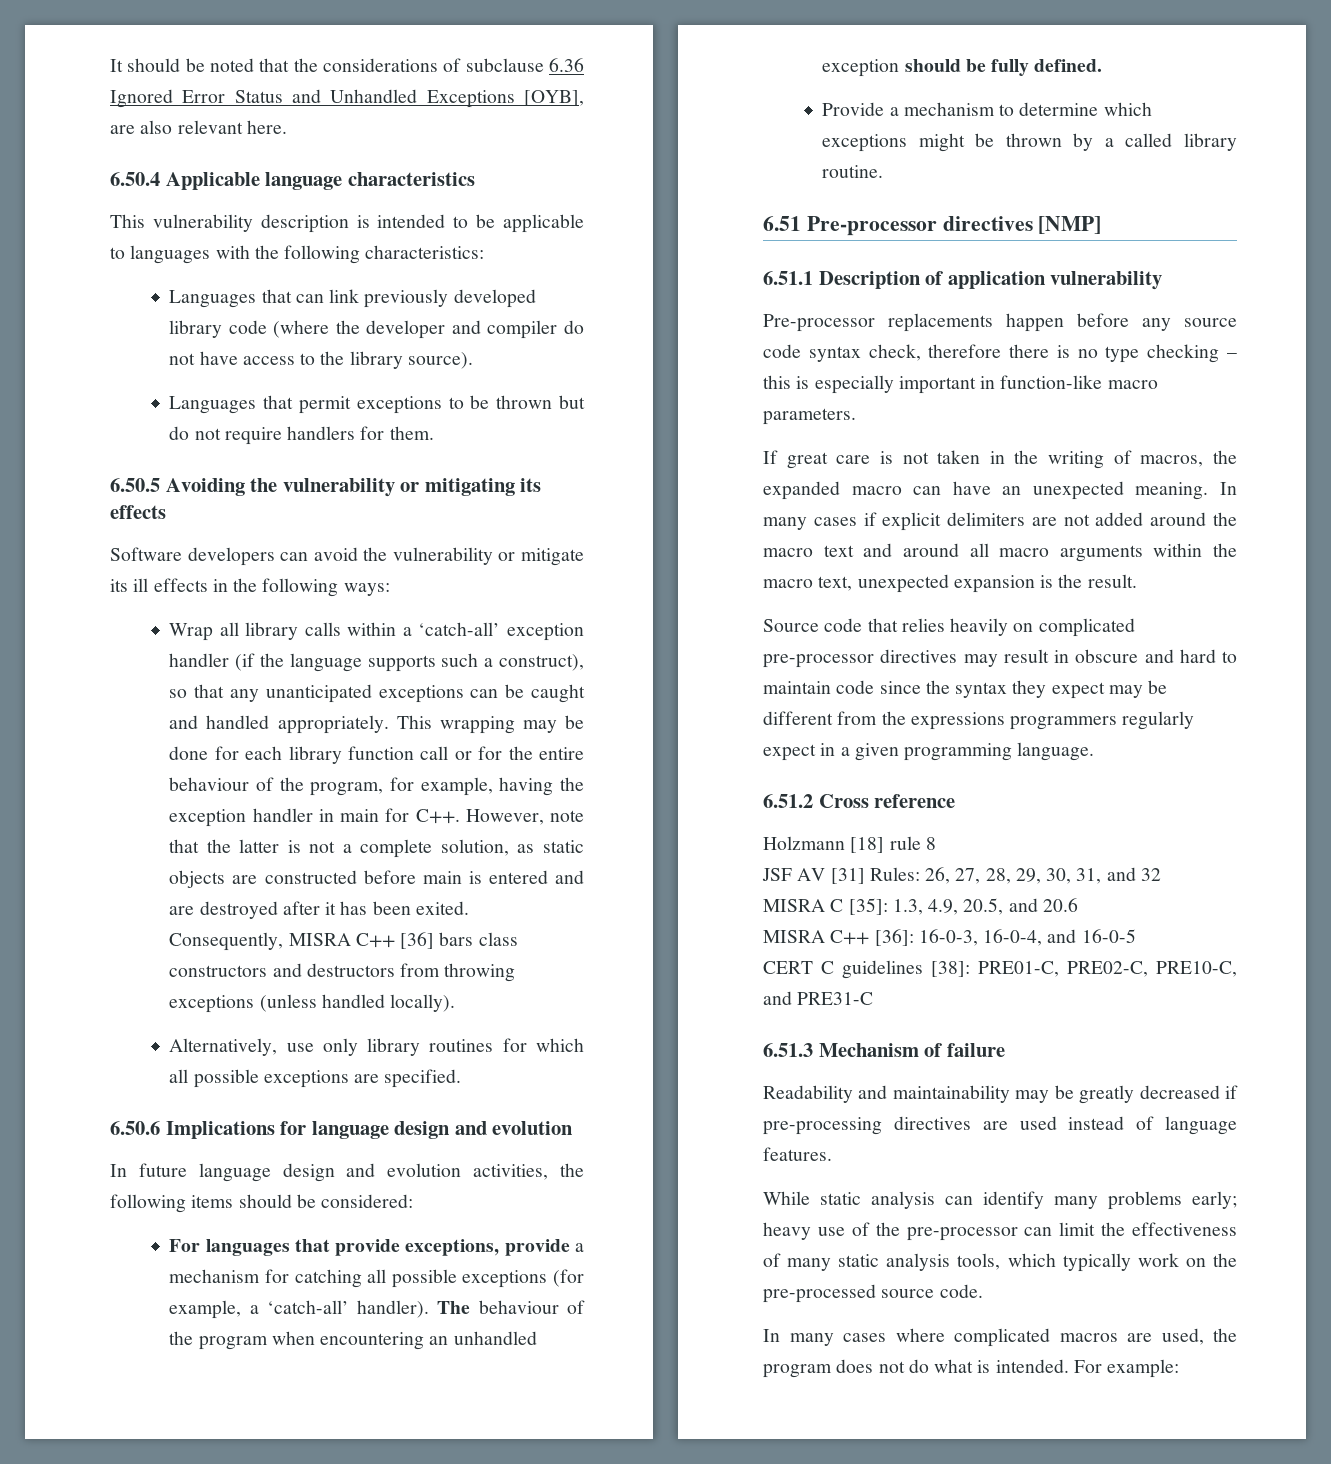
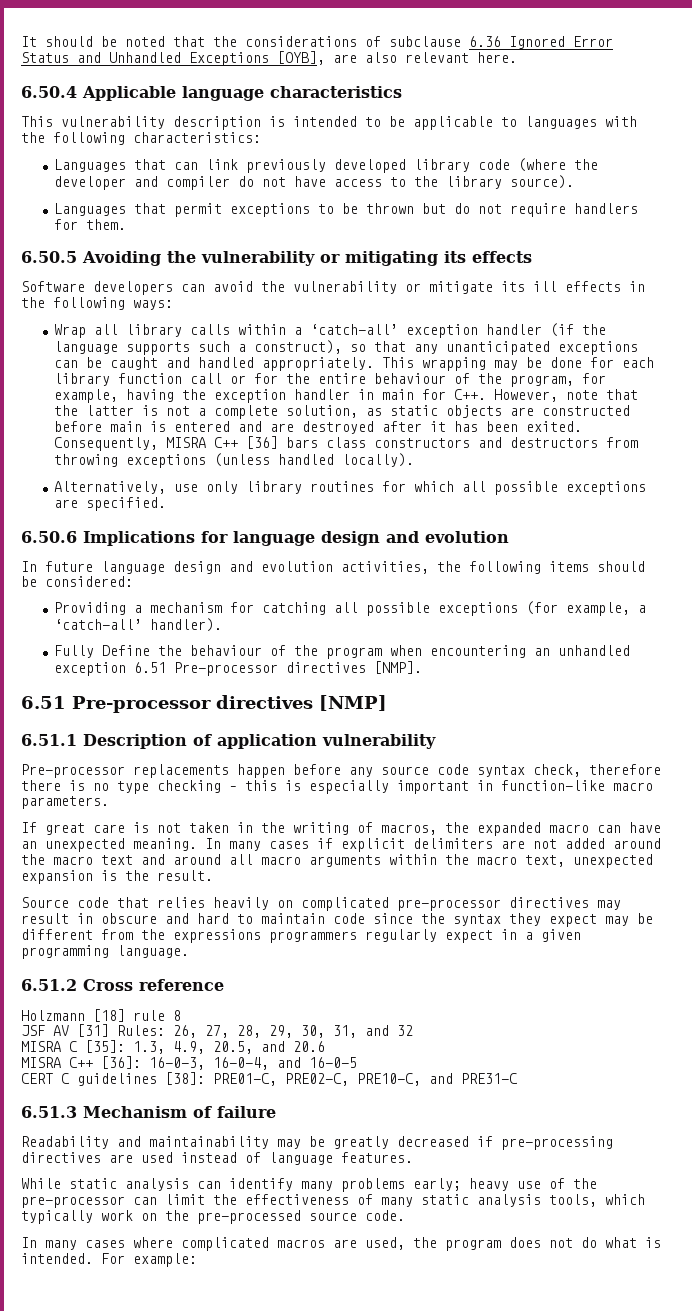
[169,1239,570,1256] For languages that provide exceptions, provide -> [53,602,126,615] Providing
[437,1301,471,1314] The -> [53,645,182,658] // Fully Define the
[904,59,1103,76] [822,102,1152,116] [822,133,1237,152] [822,165,884,178] should be fully defined. // Provide a mechanism to determine which exceptions might be thrown by a called library routine. -> [133,661,422,676] 6.51 Pre-processor directives [NMP].

